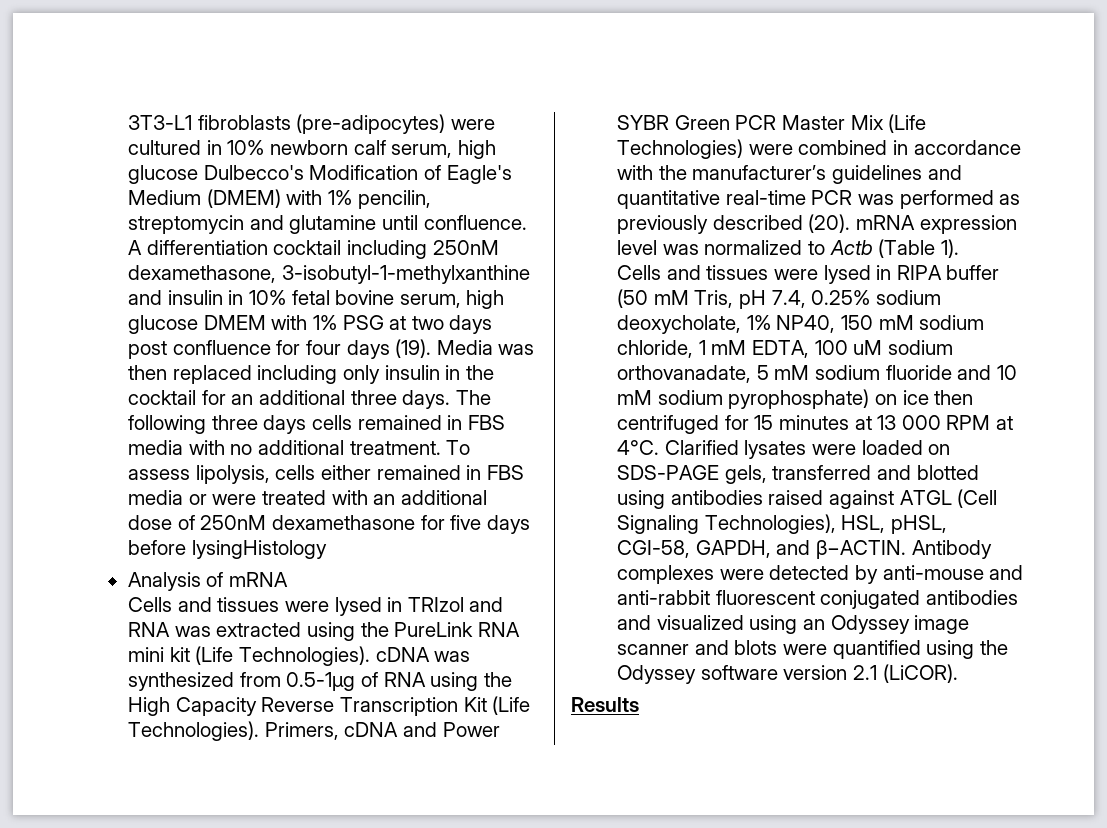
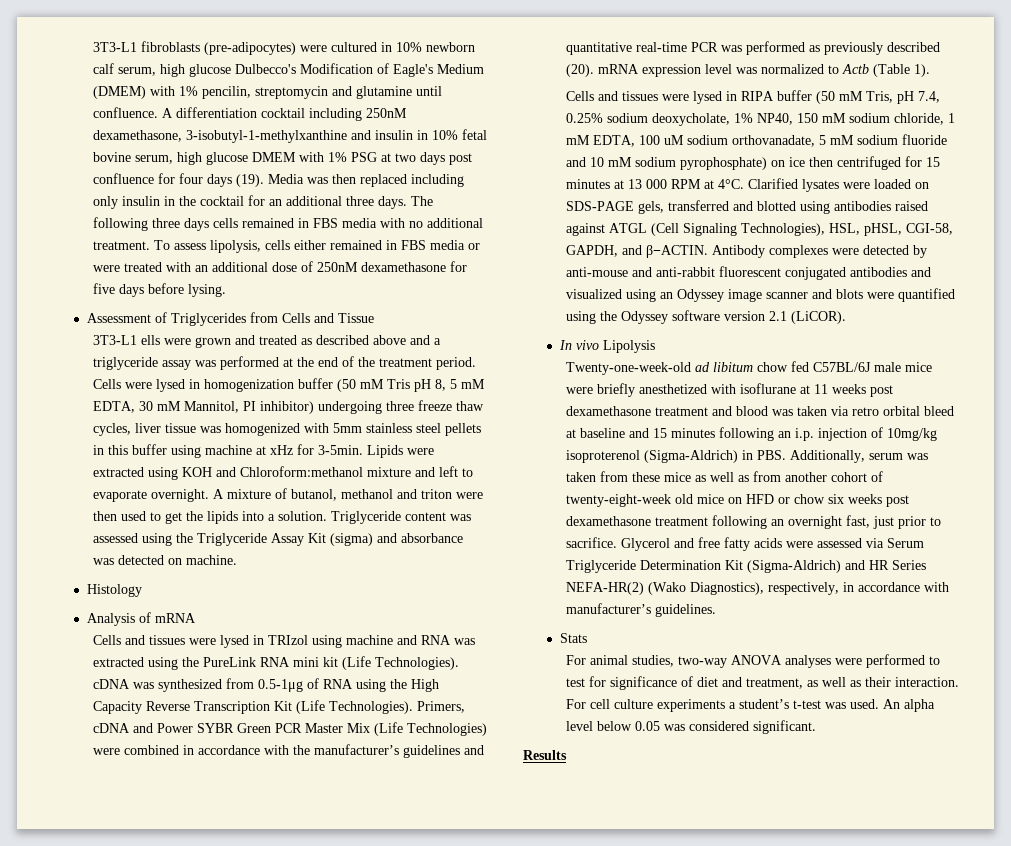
[191,540,327,559] lysingHistology -> [188,284,227,297] [86,312,374,326] [93,335,442,348] [93,356,477,370] [93,378,486,392] [93,400,485,414] [93,423,482,436] [93,444,435,458] [93,466,474,480] [93,488,484,502] [93,511,472,524] [93,533,464,546] [93,555,238,565] [86,584,142,597] lysing. // Assessment of Triglycerides from Cells and Tissue // 3T3-L1 ells were grown and treated as described above and a triglyceride assay was performed at the end of the treatment period. Cells were lysed in homogenization buffer (50 mM Tris pH 8, 5 mM EDTA, 30 mM Mannitol, PI inhibitor) undergoing three freeze thaw cycles, liver tissue was homogenized with 5mm stainless steel pellets in this buffer using machine at xHz for 3-5min. Lipids were extracted using KOH and Chloroform:methanol mixture and left to evaporate overnight. A mixture of butanol, methanol and triton were then used to get the lipids into a solution. Triglyceride content was assessed using the Triglyceride Assay Kit (sigma) and absorbance was detected on machine. // Histology
(464, 604) none -> [312,635,394,648] using machine
(958, 673) none -> [558,340,655,353] [566,361,933,375] [566,383,894,397] [566,406,955,416] [566,427,938,441] [566,450,929,463] [566,471,884,482] [566,494,910,507] [566,515,942,529] [566,537,925,551] [566,560,927,573] [566,582,950,595] [566,603,717,617] [559,633,587,643] [566,654,941,668] [566,676,960,690] [566,699,936,712] [566,720,817,734] // In vivo Lipolysis // Twenty-one-week-old ad libitum chow fed C57BL/6J male mice were briefly anesthetized with isoflurane at 11 weeks post dexamethasone treatment and blood was taken via retro orbital bleed at baseline and 15 minutes following an i.p. injection of 10mg/kg isoproterenol (Sigma-Aldrich) in PBS. Additionally, serum was taken from these mice as well as from another cohort of twenty-eight-week old mice on HFD or chow six weeks post dexamethasone treatment following an overnight fast, just prior to sacrifice. Glycerol and free fatty acids were assessed via Serum Triglyceride Determination Kit (Sigma-Aldrich) and HR Series NEFA-HR(2) (Wako Diagnostics), respectively, in accordance with manufacturer’s guidelines. // Stats // For animal studies, two-way ANOVA analyses were performed to test for significance of diet and treatment, as well as their interaction. For cell culture experiments a student’s t-test was used. An alpha level below 0.05 was considered significant.

